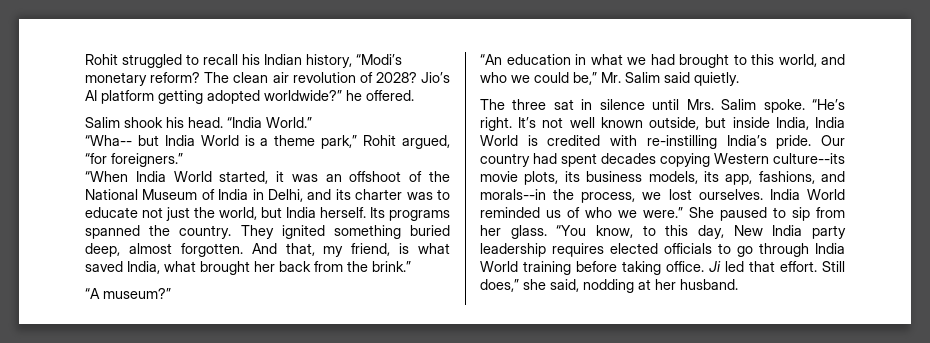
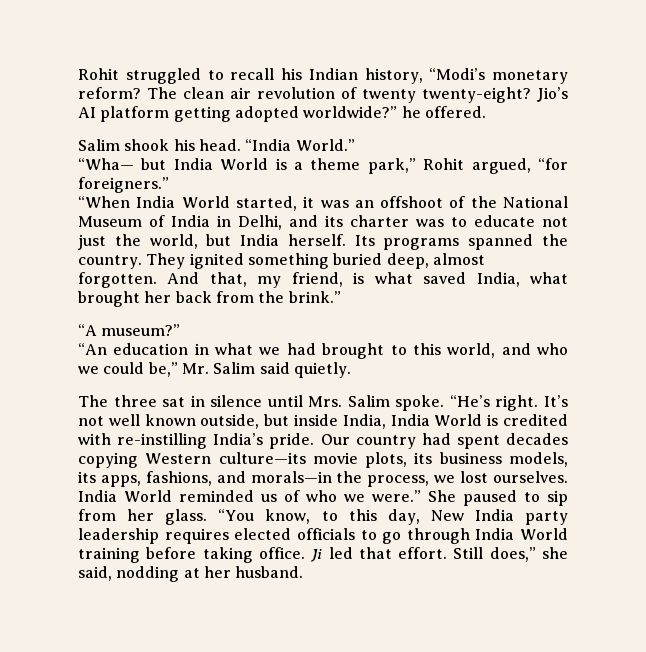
[375,72,417,83] 2028? -> [362,87,531,103] twenty twenty-eight?
[85,135,132,146] “Wha-- -> [78,158,134,170] “Wha—
[773,153,845,164] culture--its -> [218,452,306,464] culture—its
[725,174,753,185] app, -> [100,475,141,487] apps,
[480,189,546,200] morals--in -> [250,471,332,483] morals—in

